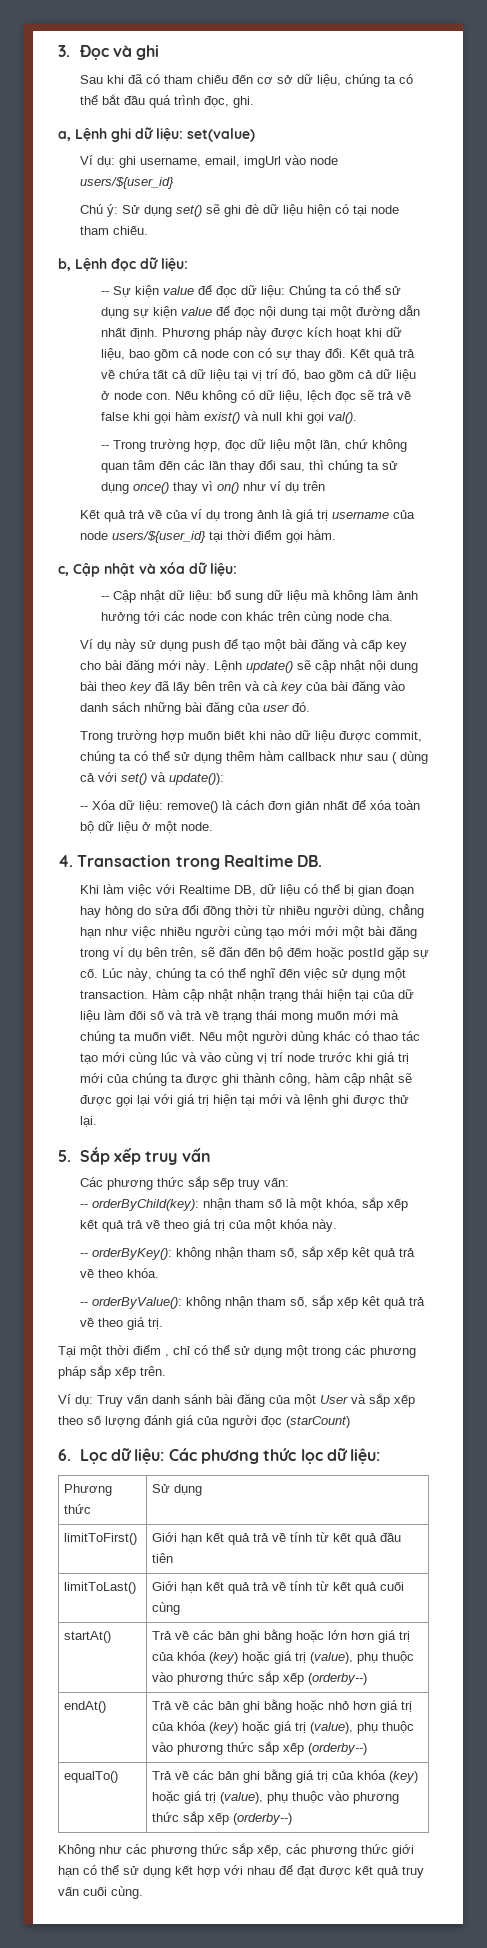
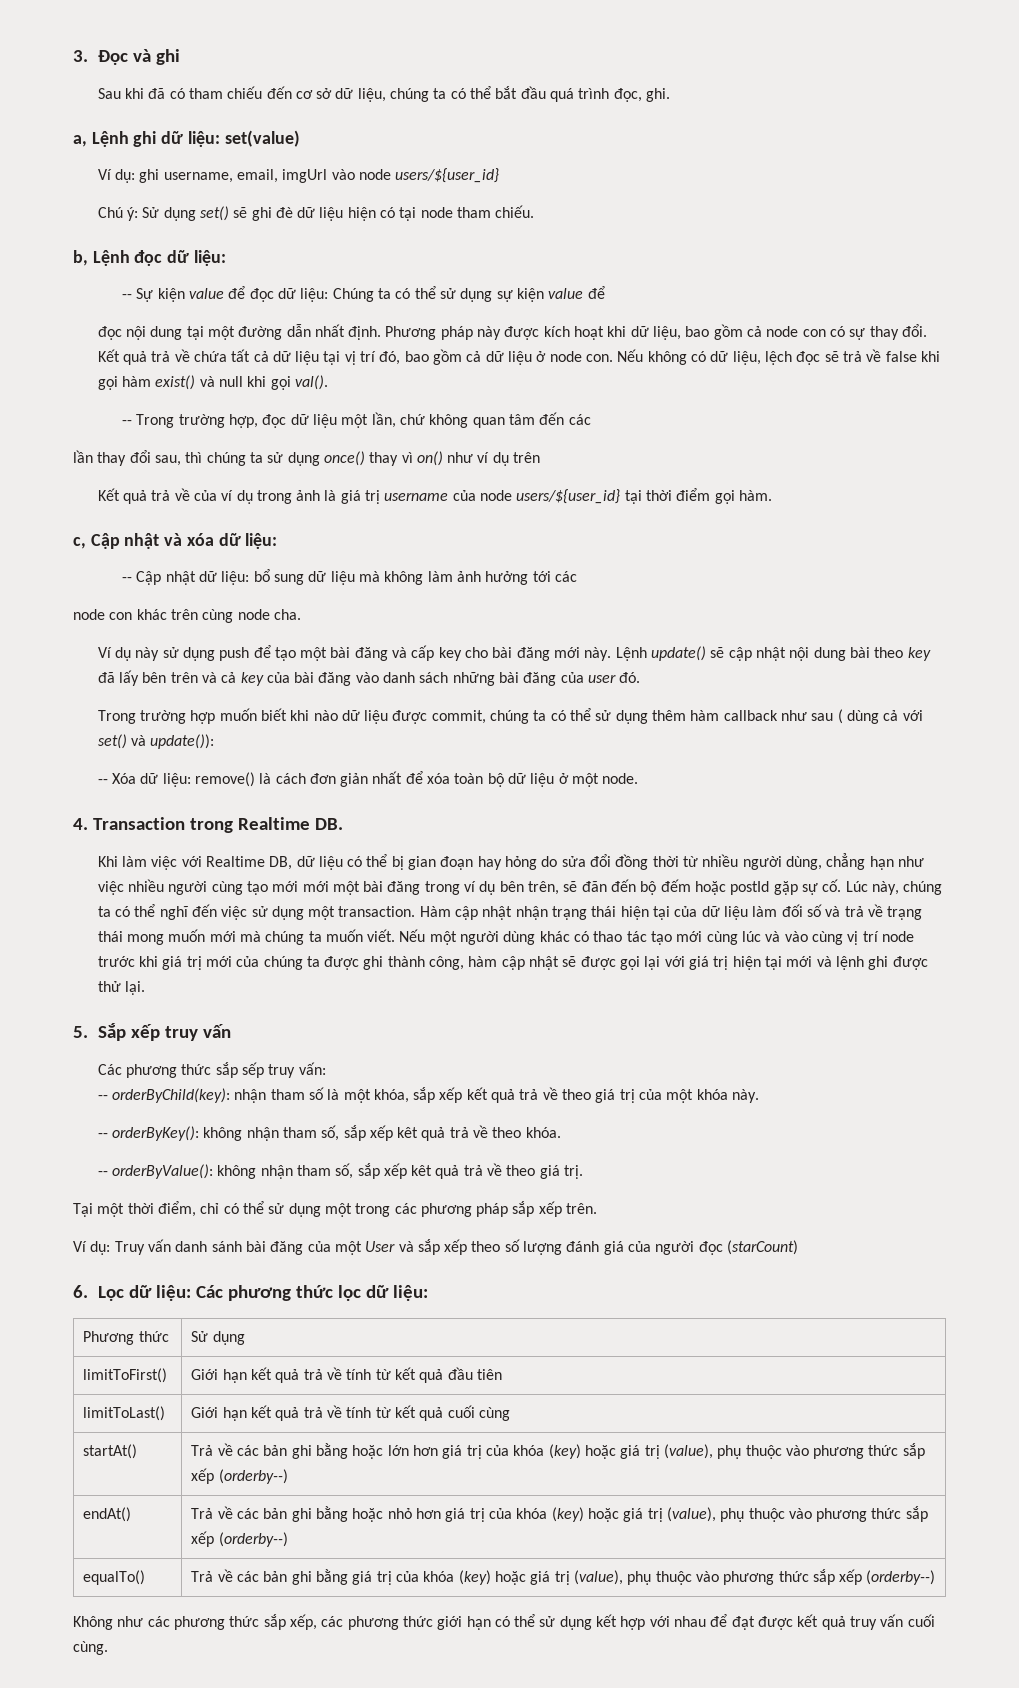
(231, 311) none -> (605, 292) //
(206, 465) none -> (591, 419) //
(186, 616) none -> (577, 576) //
[262,681,278,691] cà -> [221,672,237,683] cả
[133,1345,169,1357] điểm , -> [157,1201,196,1217] điểm,

